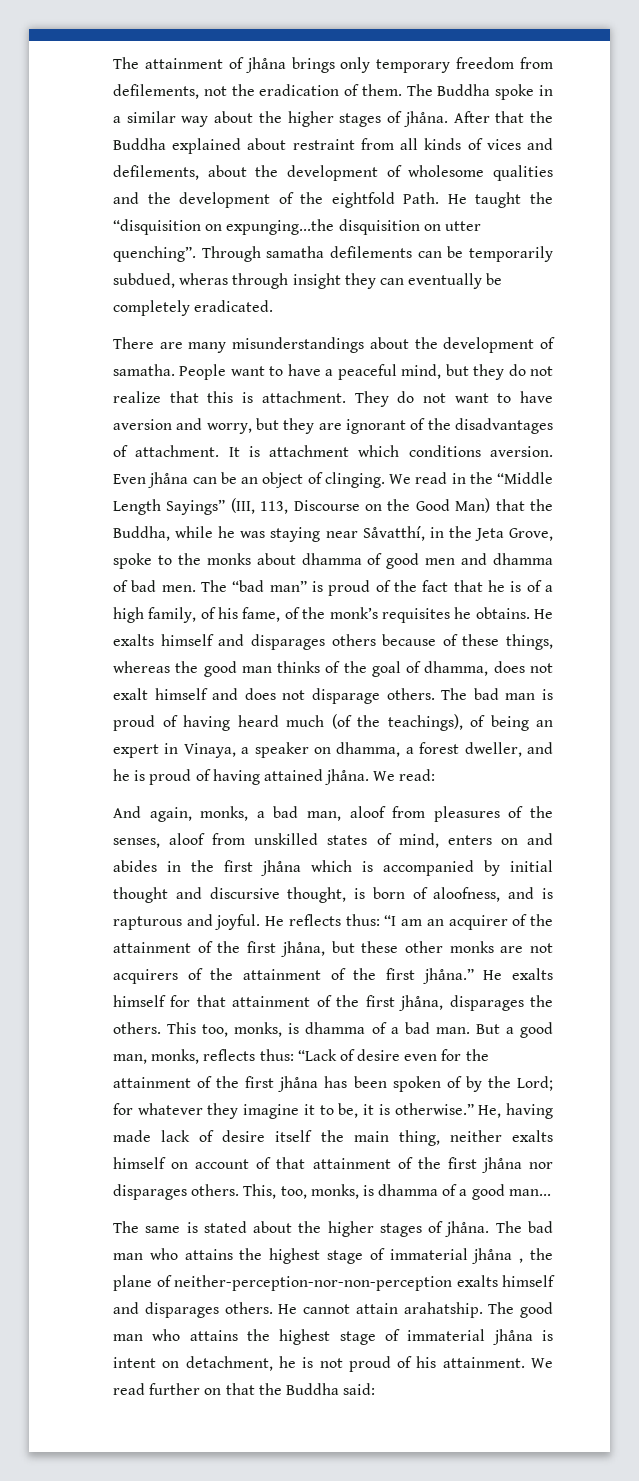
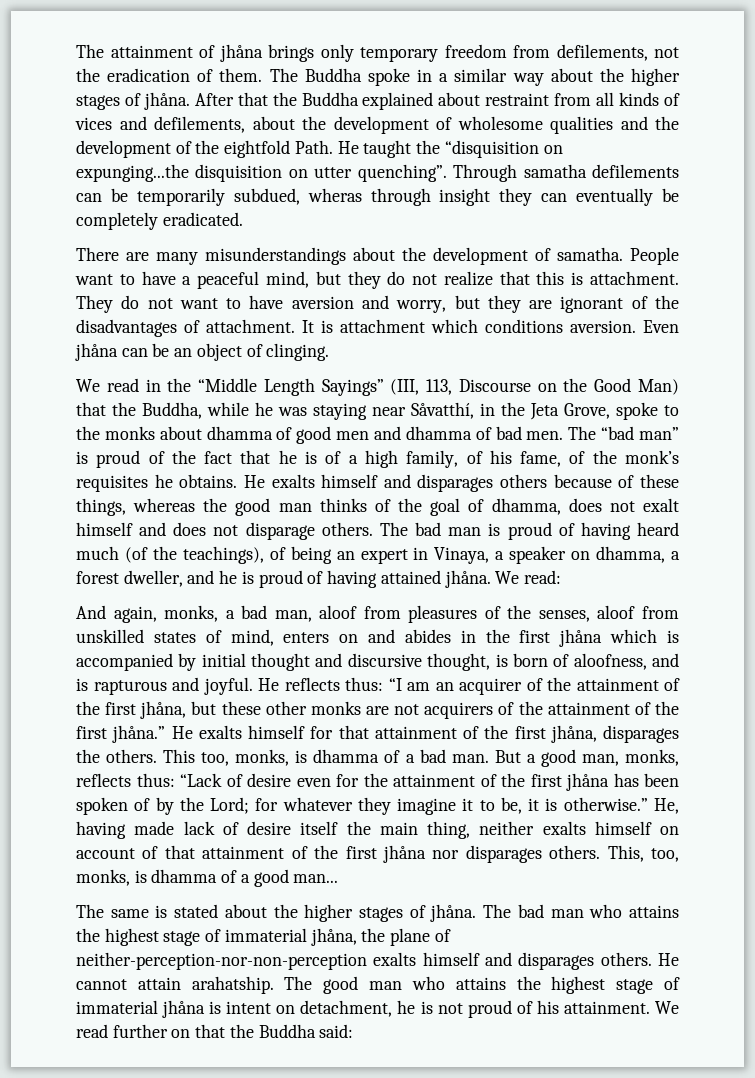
(385, 480) none -> (330, 352) //
[472,1248,524,1264] jhåna , -> [310,928,357,946] jhåna,

